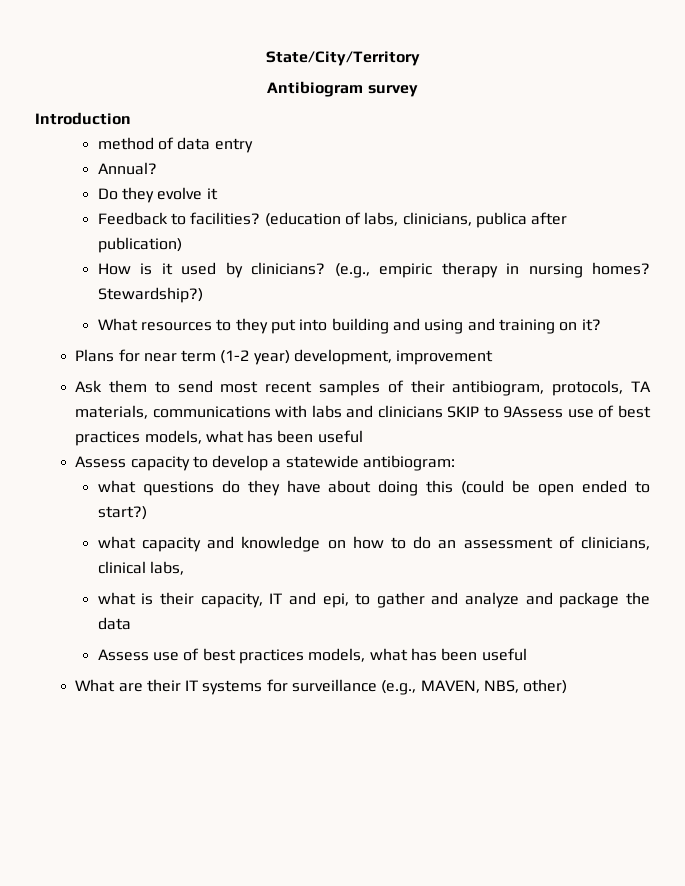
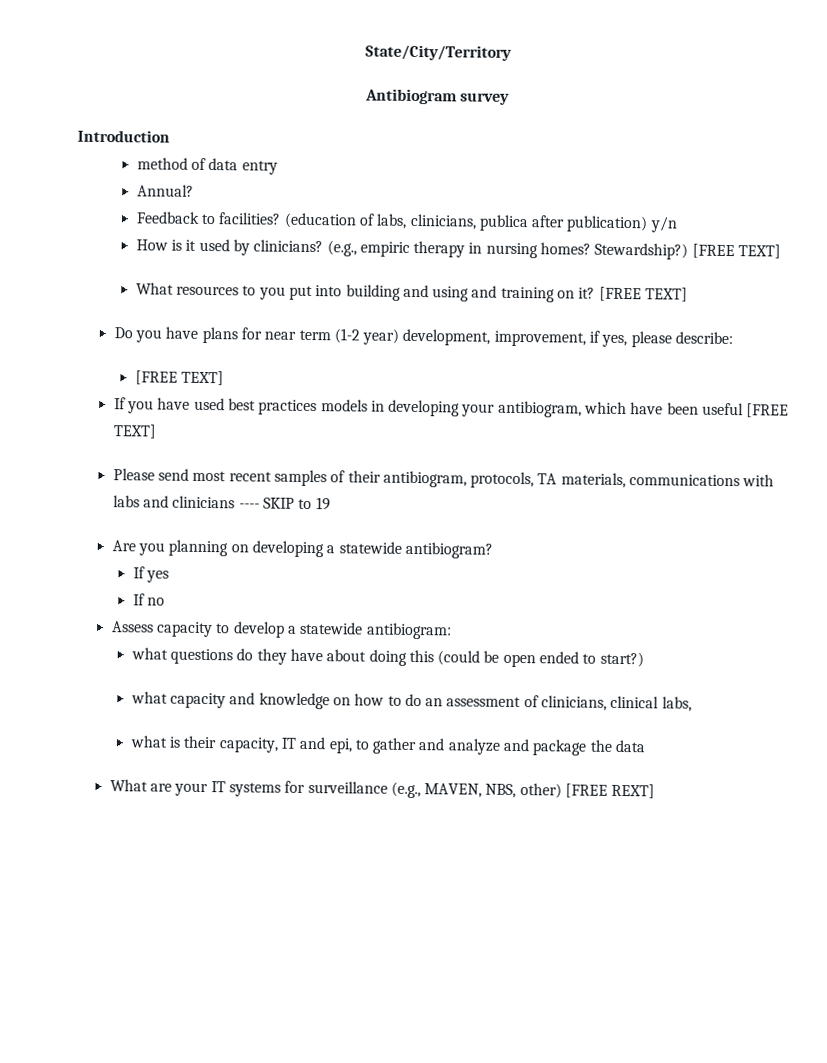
[97,187,218,203] // Do they evolve it -> (194, 190) none
(182, 245) none -> [649,216,678,233] y/n
(203, 295) none -> [691,243,782,259] [FREE TEXT]
[235,318,268,334] they -> [258,286,286,300] you
[75,349,115,362] // Plans -> [598,286,689,302] [113,326,238,344] [FREE TEXT] // Do you have plans
[396,350,494,365] [75,380,170,393] improvement // Ask them to -> [493,330,734,348] [134,370,224,386] [113,397,790,418] [112,424,157,439] [112,468,155,481] improvement, if yes, please describe: // [FREE TEXT] // If you have used best practices models in developing your antibiogram, which have been useful [FREE TEXT] // Please
(443, 411) none -> [238,503,260,509] ----
[503,405,652,418] [75,430,363,446] 9Assess use of best practices models, what has been useful -> [315,497,331,511] [111,539,493,559] [132,566,169,583] [132,593,165,606] 19 // Are you planning on developing a statewide antibiogram? // If yes // If no
[97,648,527,664] // Assess use of best practices models, what has been useful -> (647, 746) none
[146,679,181,692] their -> [174,782,209,797] your
(568, 686) none -> [565,783,656,799] [FREE REXT]

